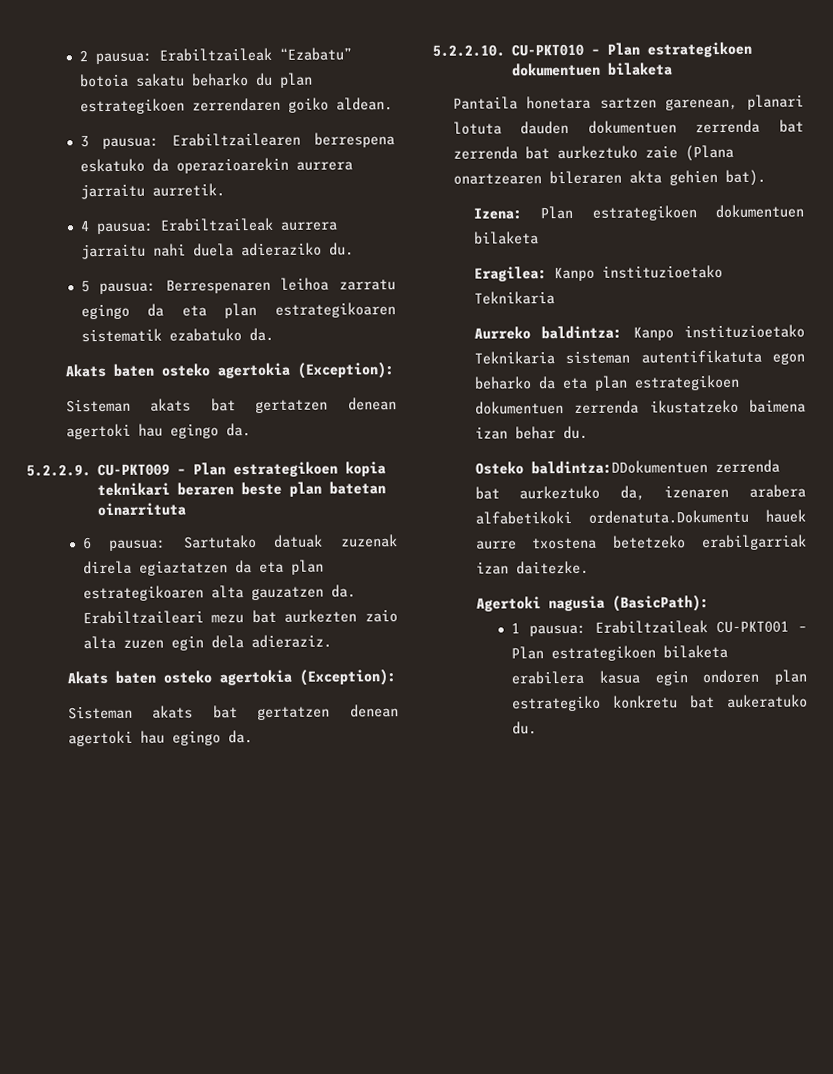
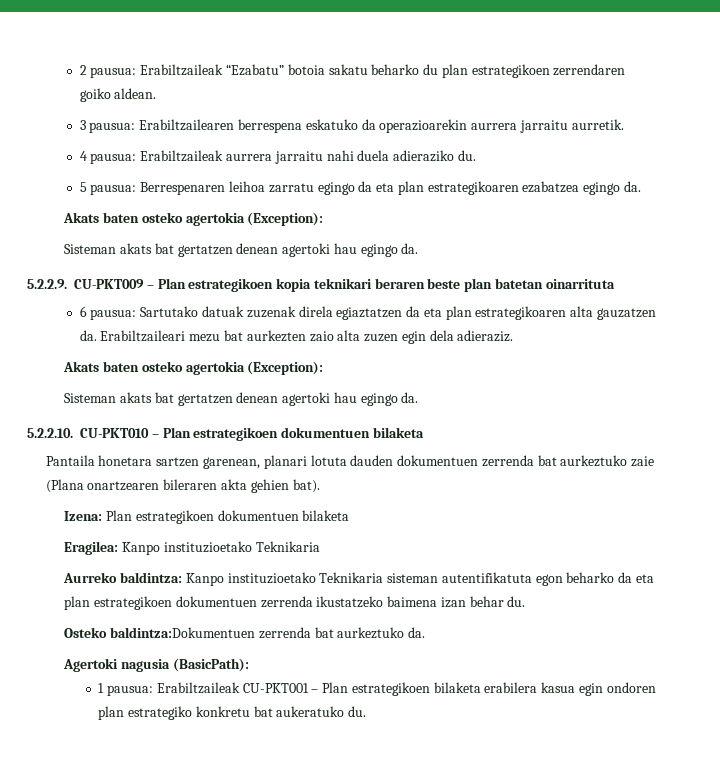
[80,328,242,343] sistematik ezabatuko -> [522,181,621,195] ezabatzea egingo
[452,146,550,160] zerrenda bat -> (557, 460) none
[530,459,780,475] [474,484,806,501] [474,509,806,525] [475,534,807,551] [475,560,589,575] baldintza:DDokumentuen zerrenda bat aurkeztuko da, izenaren arabera alfabetikoki ordenatuta.Dokumentu hauek aurre txostena betetzeko erabilgarriak izan daitezke. -> [110,627,426,639] baldintza:Dokumentuen zerrenda bat aurkeztuko da.

